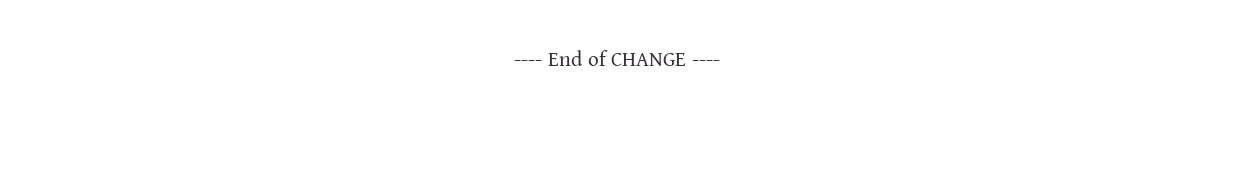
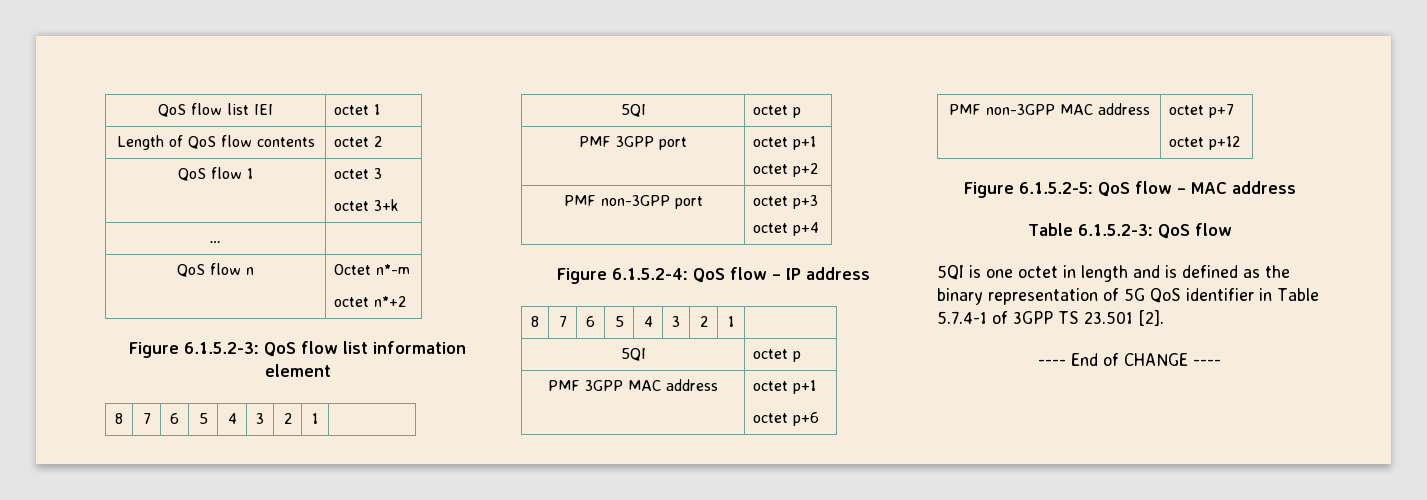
(514, 63) none -> [158,103,273,117] [334,104,381,115] [116,135,315,150] [334,136,383,147] [178,167,253,181] [334,168,383,179] [334,199,400,211] [210,241,221,243] [177,263,254,277] [334,264,411,275] [334,296,407,307] [129,341,466,358] [264,364,331,377] [115,413,123,424] [142,413,151,424] [170,413,179,424] [198,413,208,424] [227,413,237,424] [256,413,264,424] [283,413,292,424] [312,413,318,424] [620,104,646,117] [753,105,802,118] [579,136,687,150] [753,136,817,150] [753,163,819,177] [563,195,703,209] [753,195,819,209] [753,222,820,236] [557,267,870,284] [531,316,539,327] [558,316,567,327] [586,316,595,327] [614,316,624,327] [643,316,653,327] [672,316,680,327] [699,316,708,327] [728,316,734,327] [620,348,646,361] [753,349,802,362] [548,379,718,391] [753,380,817,394] [753,412,820,426] [948,103,1150,115] [1169,104,1235,118] [1169,136,1241,150] [963,181,1296,198] [1027,223,1232,239] [937,265,1290,282] [937,288,1319,305] [937,310,1164,326] QoS flow list IEI | octet 1 // Length of QoS flow contents | octet 2 // QoS flow 1 | octet 3 // octet 3+k // … | // QoS flow n | Octet n*-m // octet n*+2 // Figure 6.1.5.2-3: QoS flow list information element // 8 | 7 | 6 | 5 | 4 | 3 | 2 | 1 | // 5QI | octet p // PMF 3GPP port | octet p+1 // octet p+2 // PMF non-3GPP port | octet p+3 // octet p+4 // Figure 6.1.5.2-4: QoS flow – IP address // 8 | 7 | 6 | 5 | 4 | 3 | 2 | 1 | // 5QI | octet p // PMF 3GPP MAC address | octet p+1 // octet p+6 // PMF non-3GPP MAC address | octet p+7 // octet p+12 // Figure 6.1.5.2-5: QoS flow – MAC address // Table 6.1.5.2-3: QoS flow // 5QI is one octet in length and is defined as the binary representation of 5G QoS identifier in Table 5.7.4-1 of 3GPP TS 23.501 [2]. //

